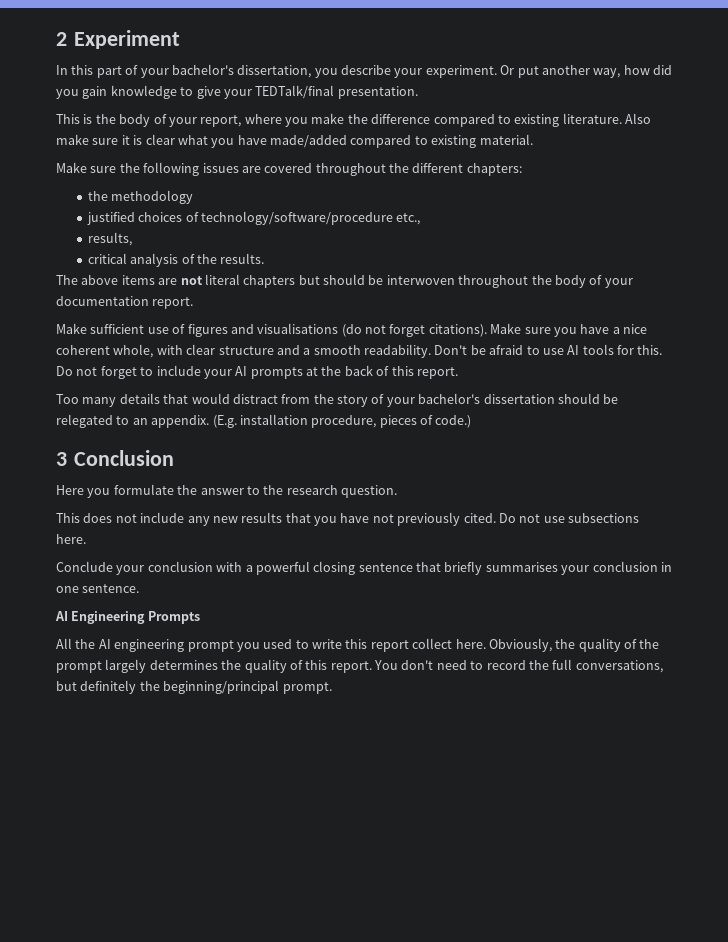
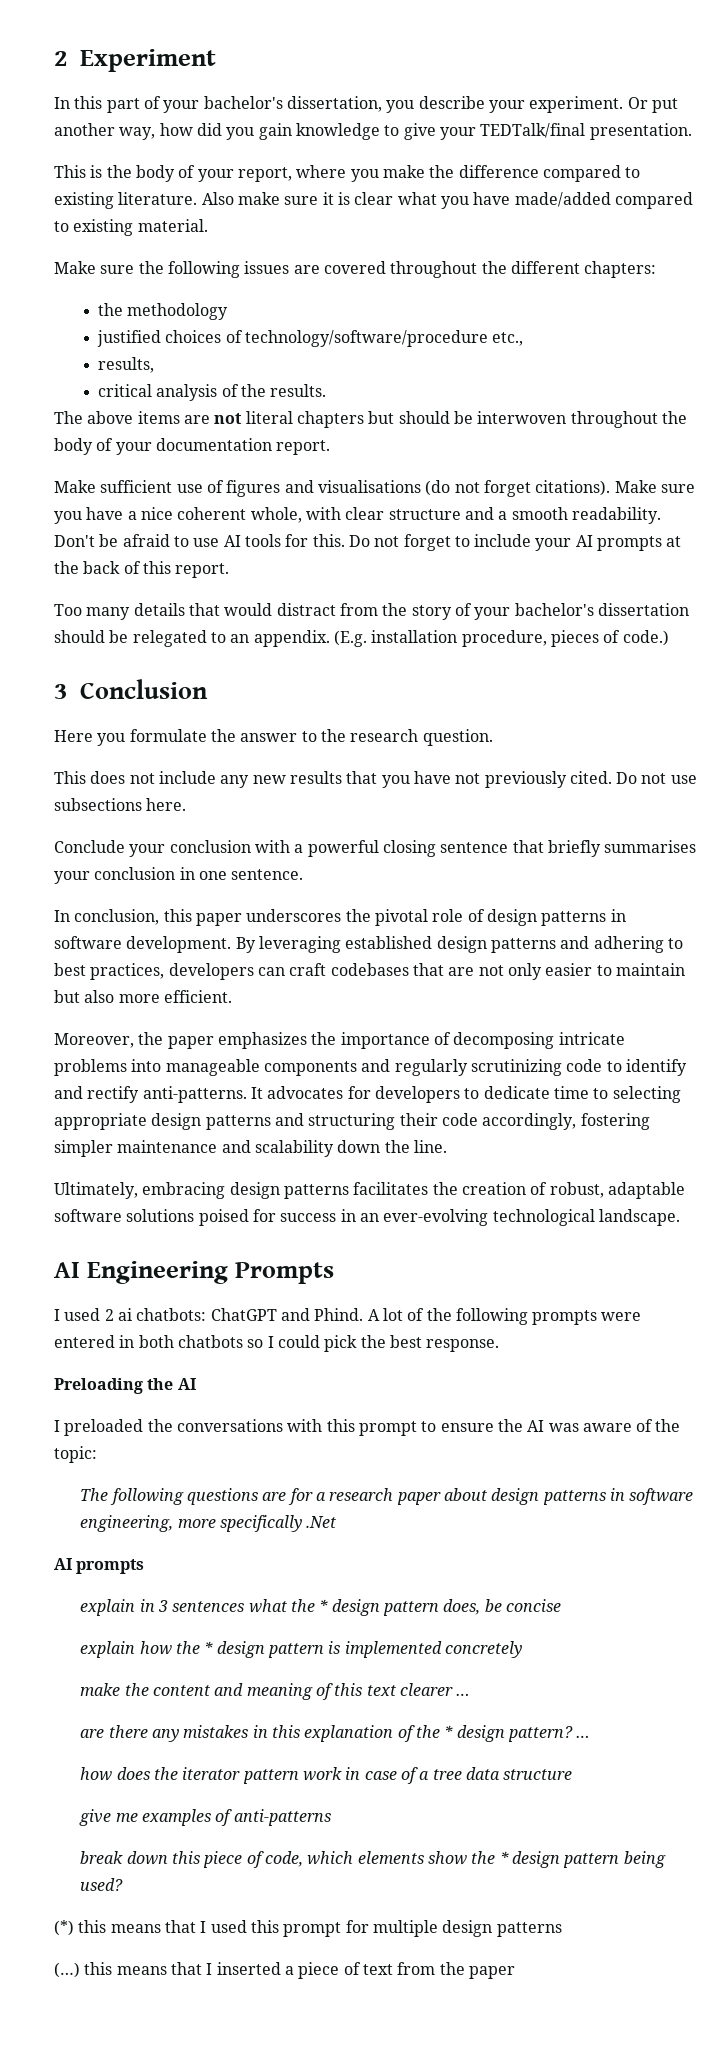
[55,611,200,624] [56,638,660,652] [56,659,663,673] [56,680,332,694] AI Engineering Prompts // All the AI engineering prompt you used to write this report collect here. Obviously, the quality of the prompt largely determines the quality of this report. You don't need to record the full conversations, but definitely the beginning/principal prompt. -> [54,909,626,926] [54,936,683,953] [54,963,685,980] [54,990,232,1003] [54,1032,625,1049] [54,1059,687,1076] [54,1086,681,1103] [54,1113,650,1130] [54,1140,447,1157] [54,1182,685,1199] [54,1209,680,1226] [54,1261,335,1284] [54,1308,642,1325] [54,1335,500,1352] [54,1378,196,1394] [54,1419,681,1436] [54,1446,97,1463] [80,1488,694,1505] [80,1515,337,1532] [54,1558,145,1574] [80,1599,561,1616] [80,1641,523,1658] [80,1683,471,1700] [80,1725,591,1742] [80,1767,573,1784] [79,1809,331,1826] [80,1851,666,1868] [80,1878,124,1891] [54,1920,562,1937] [54,1962,515,1979] In conclusion, this paper underscores the pivotal role of design patterns in software development. By leveraging established design patterns and adhering to best practices, developers can craft codebases that are not only easier to maintain but also more efficient. // Moreover, the paper emphasizes the importance of decomposing intricate problems into manageable components and regularly scrutinizing code to identify and rectify anti-patterns. It advocates for developers to dedicate time to selecting appropriate design patterns and structuring their code accordingly, fostering simpler maintenance and scalability down the line. // Ultimately, embracing design patterns facilitates the creation of robust, adaptable software solutions poised for success in an ever-evolving technological landscape. // AI Engineering Prompts // I used 2 ai chatbots: ChatGPT and Phind. A lot of the following prompts were entered in both chatbots so I could pick the best response. // Preloading the AI // I preloaded the conversations with this prompt to ensure the AI was aware of the topic: // The following questions are for a research paper about design patterns in software engineering, more specifically .Net // AI prompts // explain in 3 sentences what the * design pattern does, be concise // explain how the * design pattern is implemented concretely // make the content and meaning of this text clearer … // are there any mistakes in this explanation of the * design pattern? … // how does the iterator pattern work in case of a tree data structure // give me examples of anti-patterns // break down this piece of code, which elements show the * design pattern being used? // (*) this means that I used this prompt for multiple design patterns // (…) this means that I inserted a piece of text from the paper

